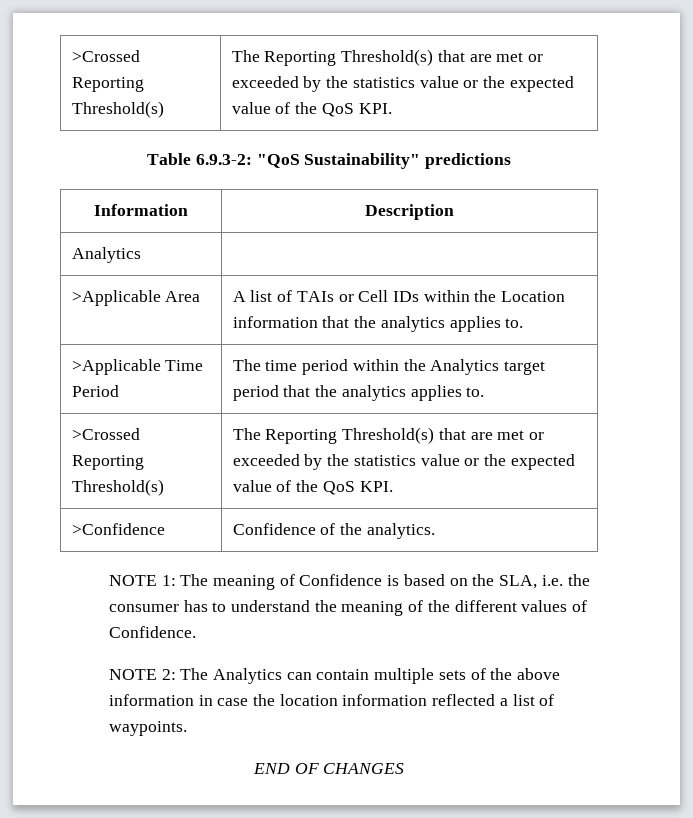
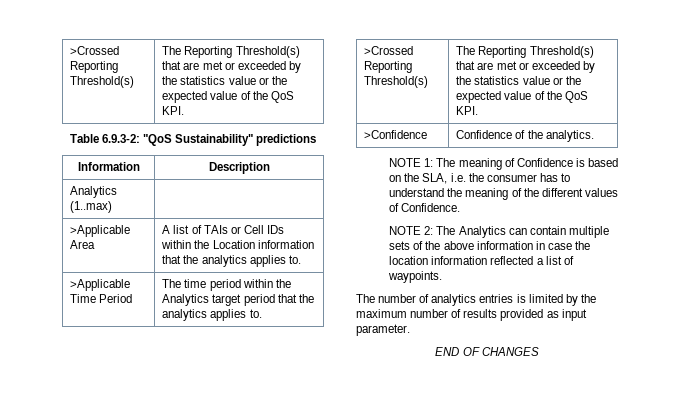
(141, 255) none -> [70,201,113,213] (1..max)
(187, 728) none -> [356,294,596,306] [356,309,587,321] [356,324,410,336] // The number of analytics entries is limited by the maximum number of results provided as input parameter.

